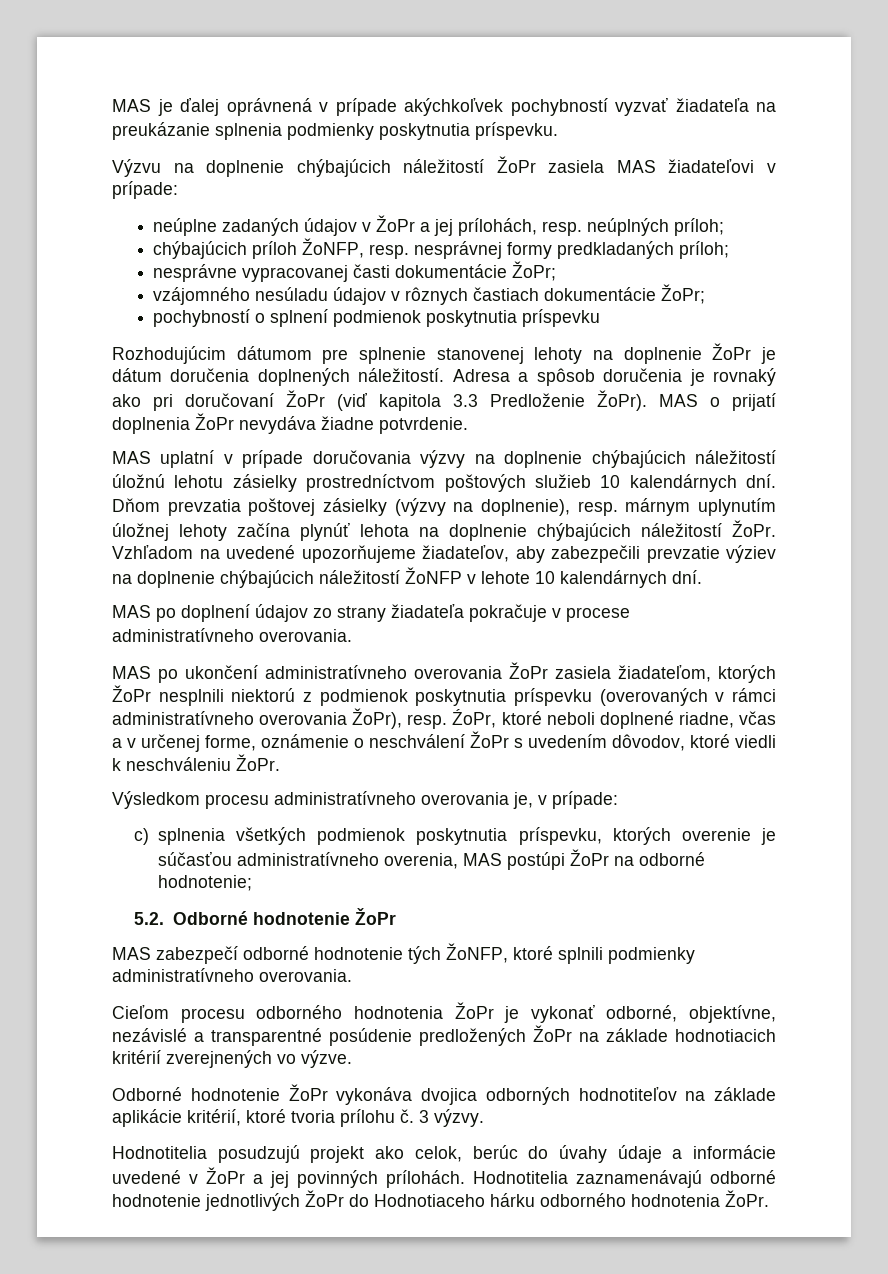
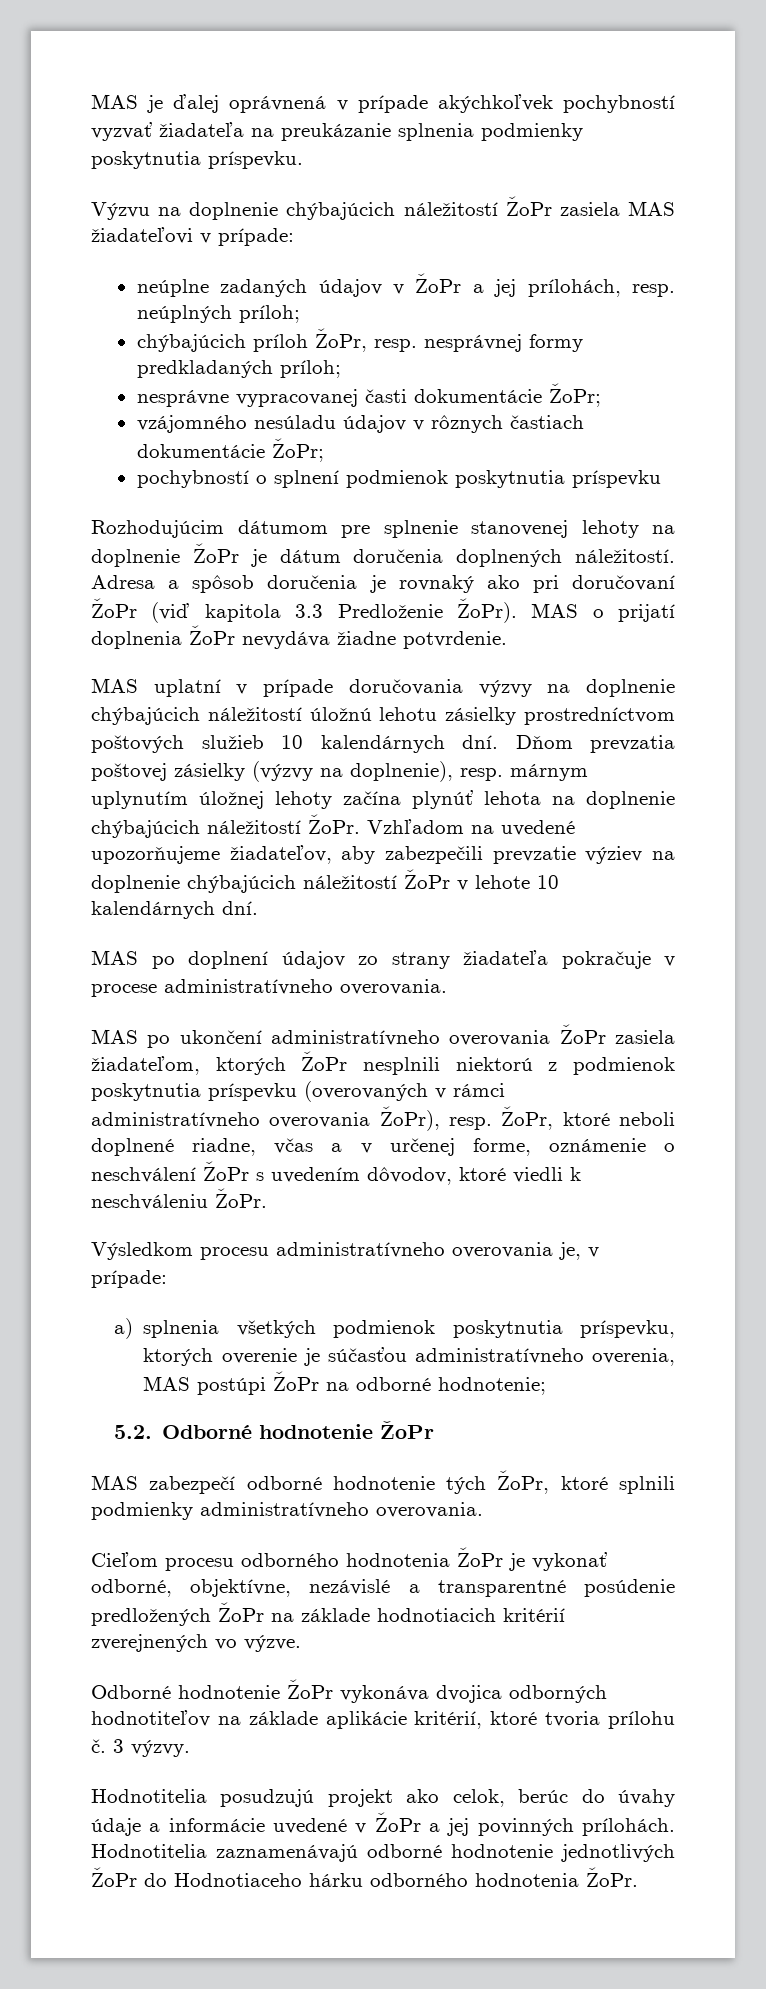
[302,238,365,258] ŽoNFP, -> [314,328,367,352] ŽoPr,
[405,567,462,584] ŽoNFP -> [404,869,450,889] ŽoPr
[452,709,497,728] ŹoPr, -> [501,1106,554,1130] ŽoPr,
[134,828,150,845] c) -> [114,1318,134,1339] a)
[446,943,508,963] ŽoNFP, -> [497,1470,550,1494] ŽoPr,

